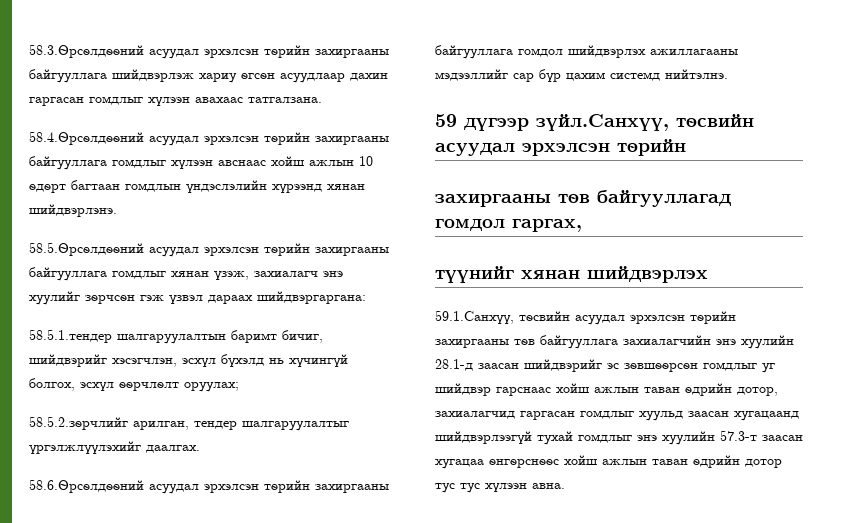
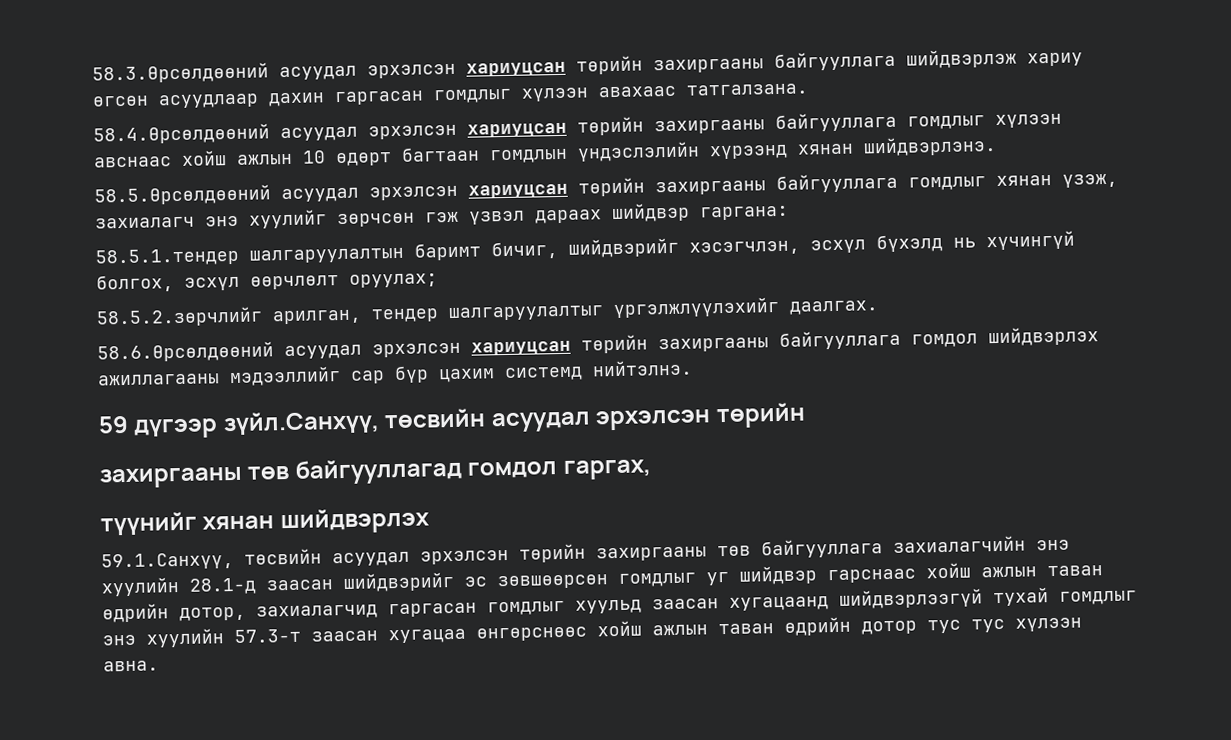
(259, 53) none -> [466,61,566,77] хариуцсан
(259, 140) none -> [467,122,567,138] хариуцсан
(259, 251) none -> [468,183,568,199] хариуцсан
[257,291,366,304] шийдвэргаргана: -> [611,202,789,223] шийдвэр гаргана:
(259, 488) none -> [471,340,571,356] хариуцсан

